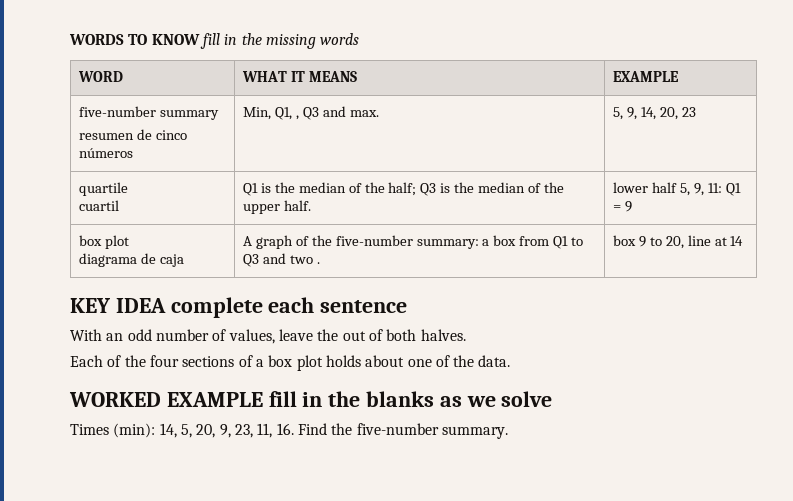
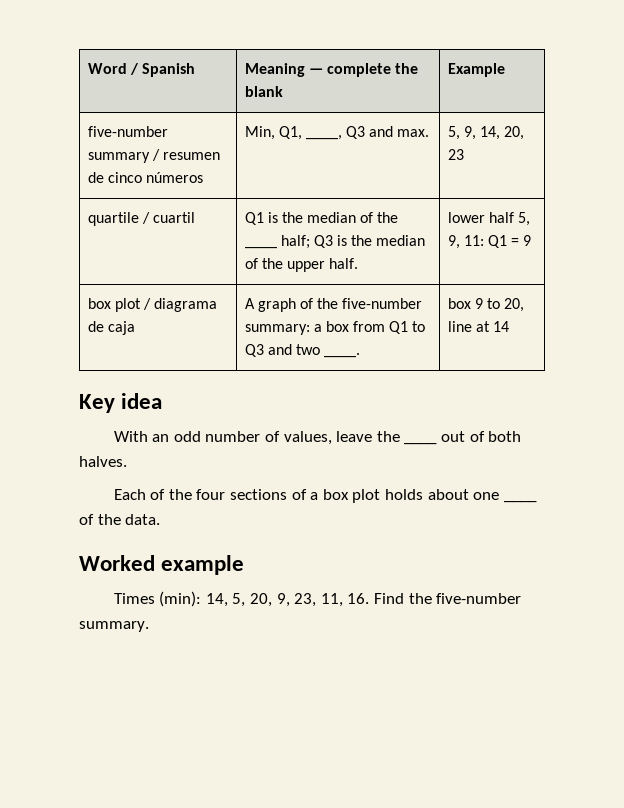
[69,33,360,49] [77,71,123,82] [241,71,357,82] [612,71,679,82] WORDS TO KNOW fill in the missing words // WORD | WHAT IT MEANS | EXAMPLE -> [87,63,195,77] [244,63,419,77] [244,86,283,97] [447,63,505,77] Word / Spanish | Meaning — complete the blank | Example
(219, 115) // -> [151,149,160,161] /
[295,115,299,120] , -> [305,135,342,140] ____,
(128, 189) // -> [141,212,150,224] /
(385, 187) none -> [244,246,277,249] ____
(129, 242) // -> [142,298,151,310] /
[316,262,320,264] . -> [324,353,361,358] ____.
[70,297,408,318] KEY IDEA complete each sentence -> [79,393,163,413] Key idea
(339, 335) none -> [404,442,438,445] ____
(432, 363) none -> [503,500,537,503] ____
[69,391,553,407] WORKED EXAMPLE fill in the blanks as we solve -> [79,555,245,575] Worked example

